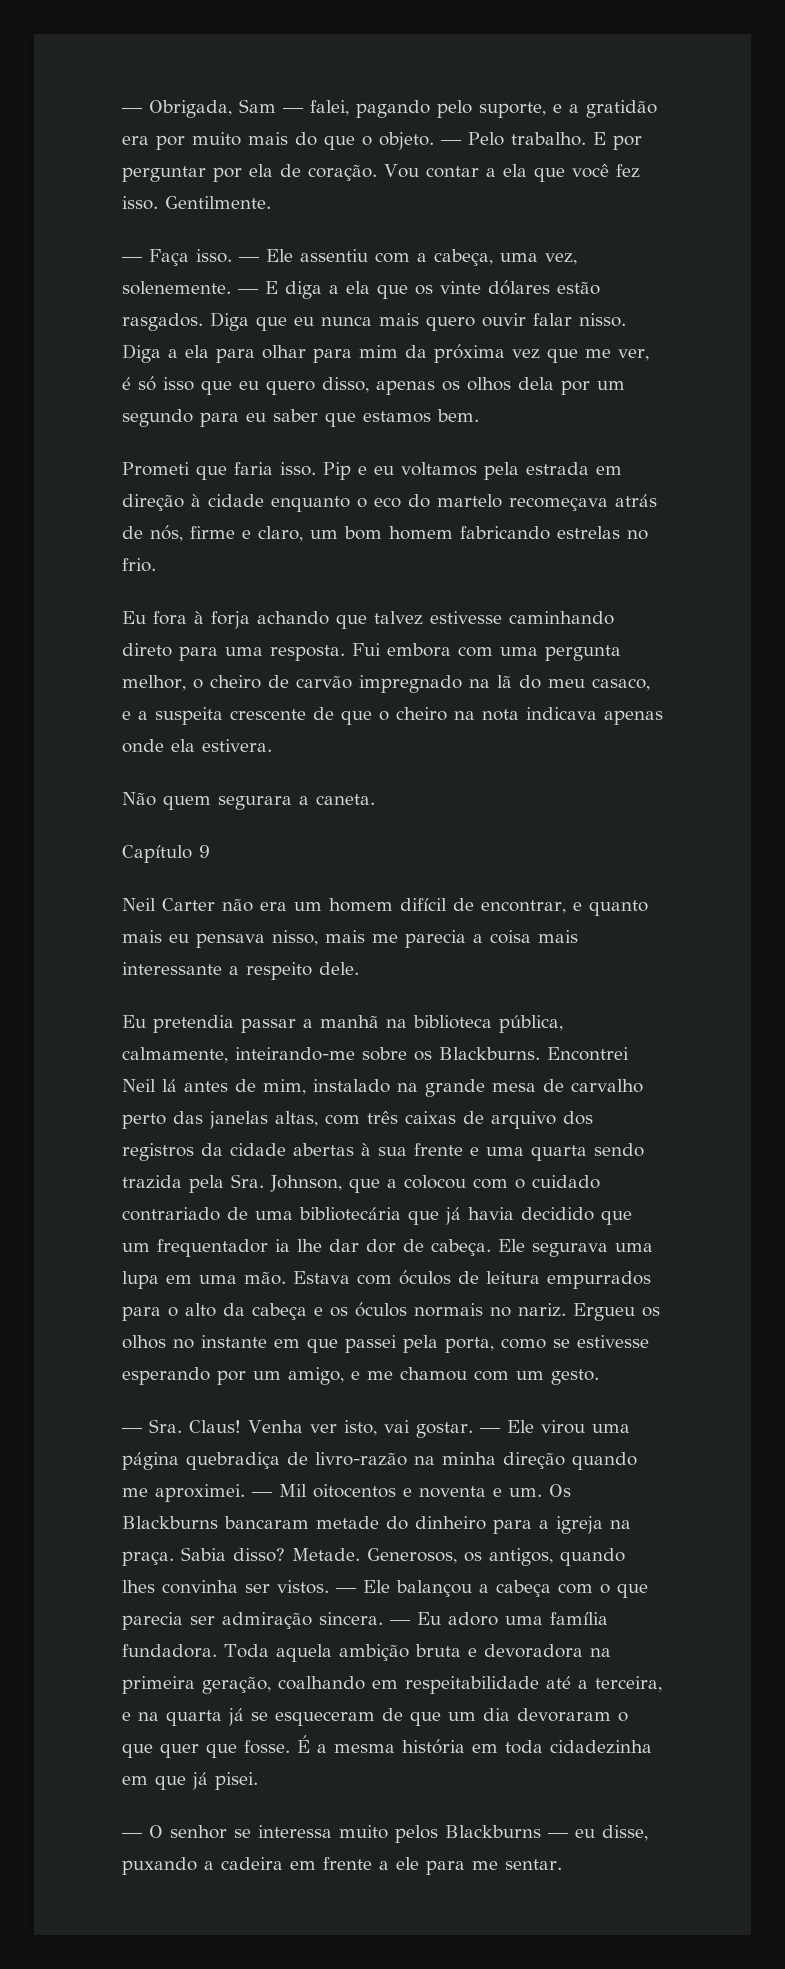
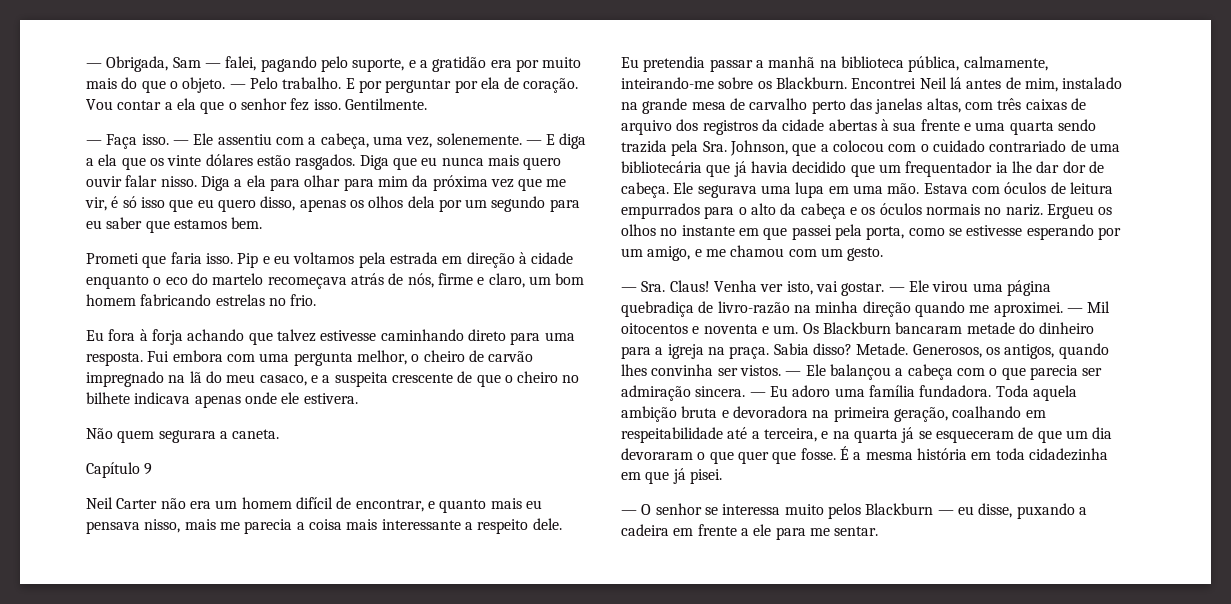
[571,164,609,178] você -> [228,98,287,110] o senhor
[618,349,649,361] ver, -> [85,197,107,211] vir,
[454,709,519,721] na nota -> [562,375,580,383] [86,392,130,404] no bilhete
[171,739,195,752] ela -> [281,392,300,404] ele
[439,1047,540,1060] Blackburns. -> [775,77,847,89] Blackburn.
[122,1516,218,1529] Blackburns -> [822,322,891,334] Blackburn
[445,1825,541,1838] Blackburns -> [865,503,934,515] Blackburn

